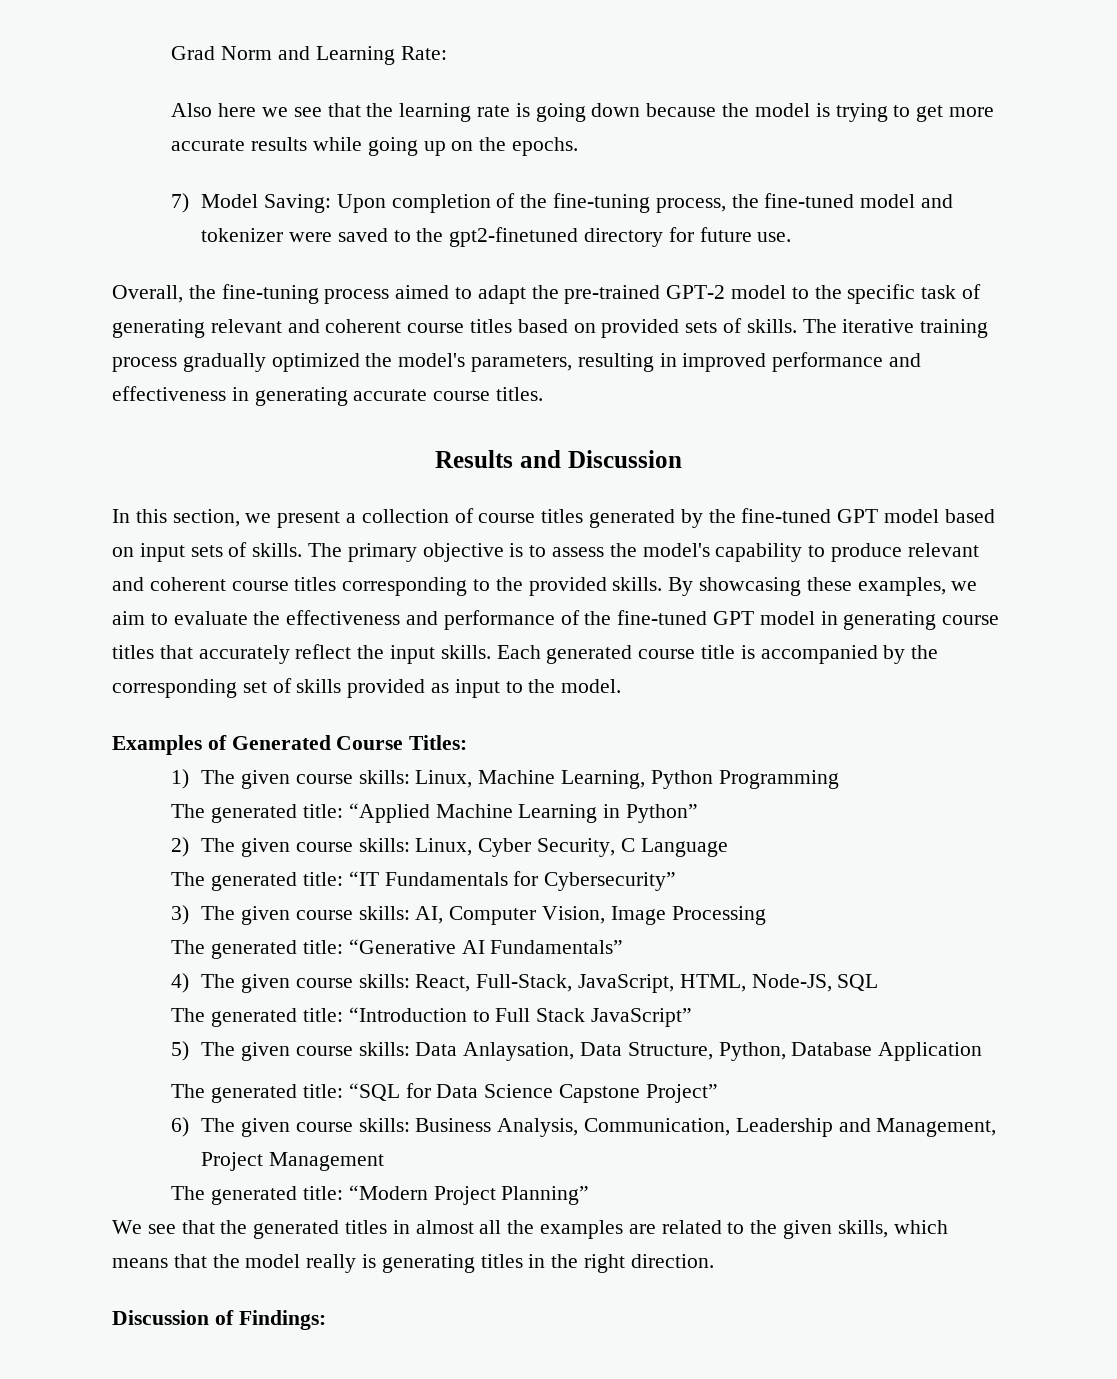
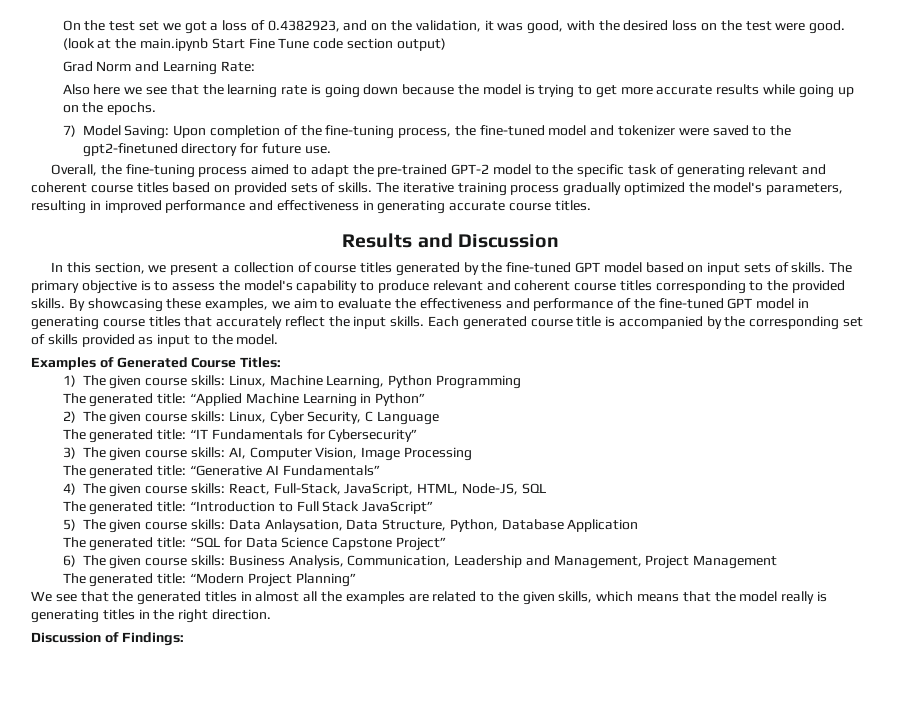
(171, 53) none -> [62,20,846,34] [62,38,446,51] On the test set we got a loss of 0.4382923, and on the validation, it was good, with the desired loss on the test were good. (look at the main.ipynb Start Fine Tune code section output) //

